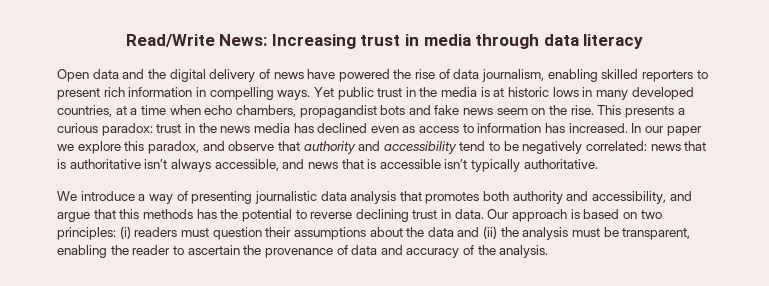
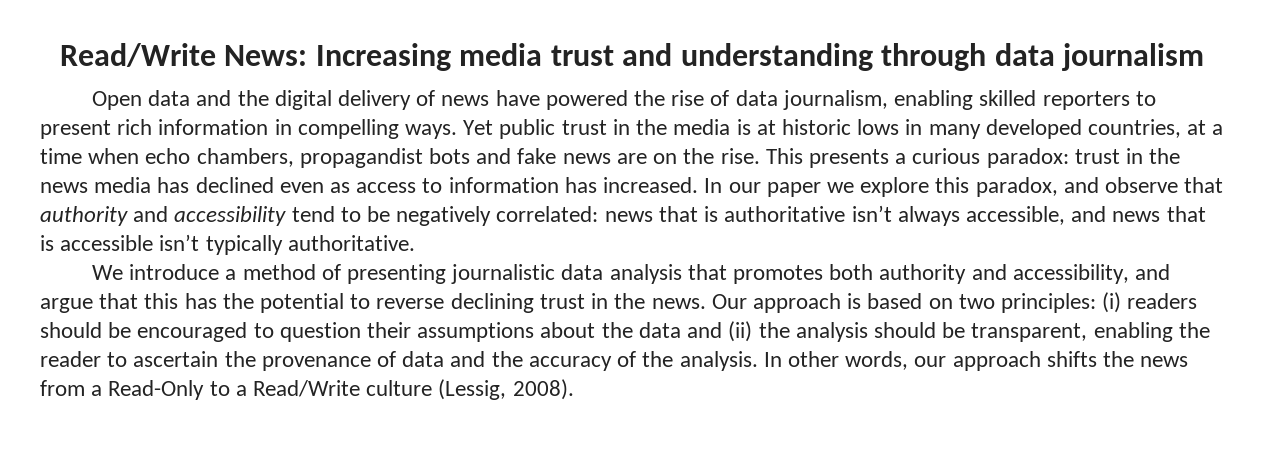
[360,34,471,46] trust in media -> [459,43,873,71] media trust and understanding
[583,34,644,49] literacy -> [1061,43,1205,71] journalism
[496,108,528,115] seem -> [616,153,647,164] are
[148,194,173,204] way -> [242,264,316,280] method
[142,209,193,219] methods -> (179, 301) none
[454,209,484,219] data. -> [614,293,706,309] the news.
[180,228,209,237] must -> [40,322,274,342] should be encouraged to
[572,228,601,237] must -> [873,322,936,338] should
(403, 250) none -> [491,351,523,367] the
(549, 251) none -> [763,351,1189,371] [40,379,574,400] In other words, our approach shifts the news from a Read-Only to a Read/Write culture (Lessig, 2008).

